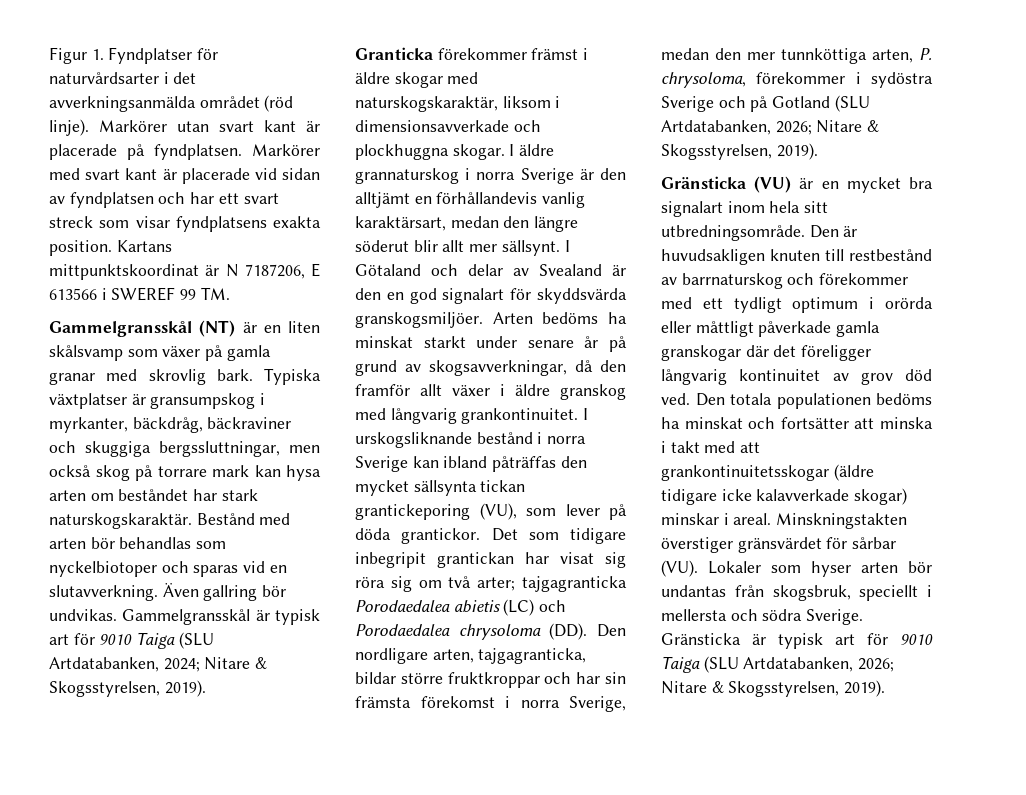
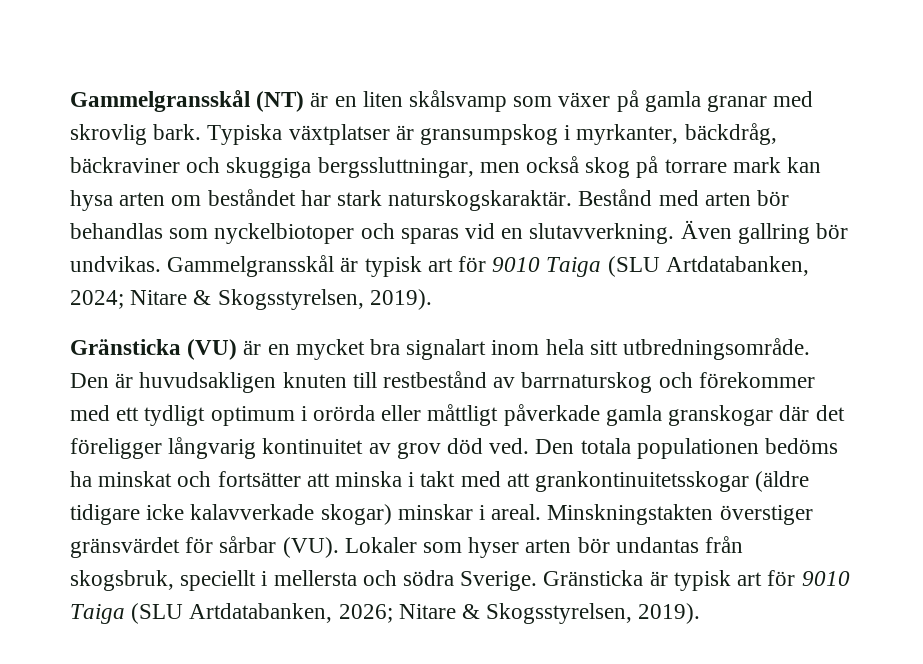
[49,47,219,64] [49,72,197,84] [49,95,294,112] [49,119,320,136] [49,144,320,160] [49,168,320,184] [49,192,279,208] [49,216,321,232] [49,240,172,256] [49,263,320,280] [49,287,230,301] Figur 1. Fyndplatser för naturvårdsarter i det avverkningsanmälda området (röd linje). Markörer utan svart kant är placerade på fyndplatsen. Markörer med svart kant är placerade vid sidan av fyndplatsen och har ett svart streck som visar fyndplatsens exakta position. Kartans mittpunktskoordinat är N 7187206, E 613566 i SWEREF 99 TM. // -> (70, 101) none
[355,47,589,60] [355,72,479,88] [355,96,561,112] [355,120,541,132] [355,144,555,160] [355,168,626,184] [355,192,586,208] [355,216,579,232] [355,240,570,256] [355,264,626,276] [355,288,627,304] [355,312,627,328] [355,336,627,352] [355,360,626,376] [355,384,626,400] [355,408,589,424] [355,432,587,448] [355,456,587,472] [355,480,526,496] [355,503,627,520] [355,528,626,544] [355,552,626,568] [355,576,627,592] [355,599,567,616] [355,623,626,640] [355,648,587,664] [355,672,626,688] [355,696,626,712] [661,48,932,64] [661,72,933,88] [661,95,870,112] [661,120,880,135] [661,143,818,160] // Granticka förekommer främst i äldre skogar med naturskogskaraktär, liksom i dimensionsavverkade och plockhuggna skogar. I äldre grannaturskog i norra Sverige är den alltjämt en förhållandevis vanlig karaktärsart, medan den längre söderut blir allt mer sällsynt. I Götaland och delar av Svealand är den en god signalart för skyddsvärda granskogsmiljöer. Arten bedöms ha minskat starkt under senare år på grund av skogsavverkningar, då den framför allt växer i äldre granskog med långvarig grankontinuitet. I urskogsliknande bestånd i norra Sverige kan ibland påträffas den mycket sällsynta tickan grantickeporing (VU), som lever på döda grantickor. Det som tidigare inbegripit grantickan har visat sig röra sig om två arter; tajgagranticka Porodaedalea abietis (LC) och Porodaedalea chrysoloma (DD). Den nordligare arten, tajgagranticka, bildar större fruktkroppar och har sin främsta förekomst i norra Sverige, medan den mer tunnköttiga arten, P. chrysoloma, förekommer i sydöstra Sverige och på Gotland (SLU Artdatabanken, 2026; Nitare & Skogsstyrelsen, 2019). -> (432, 299) none

